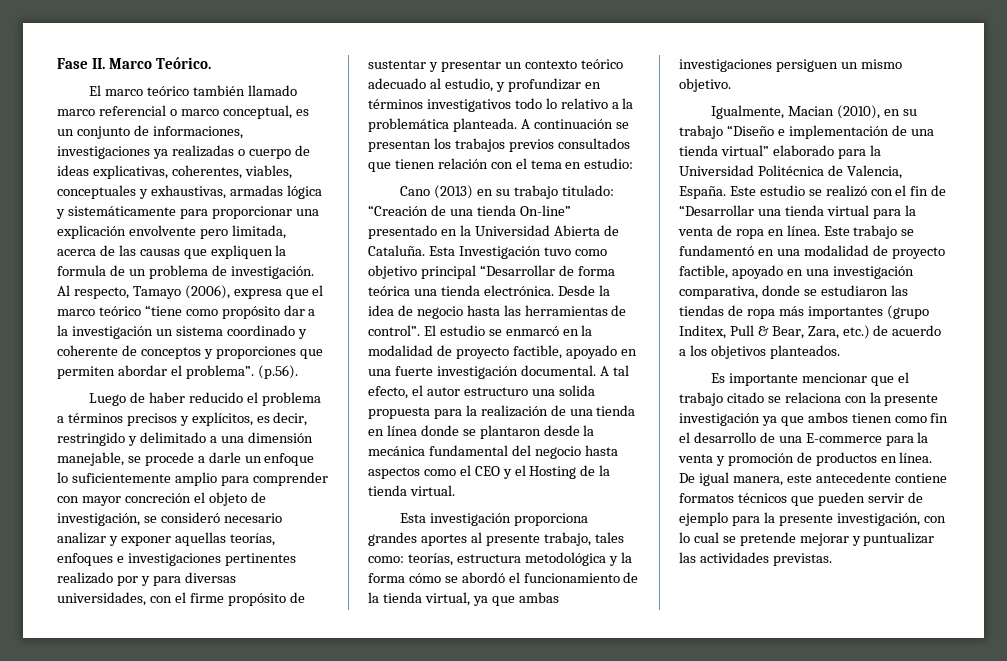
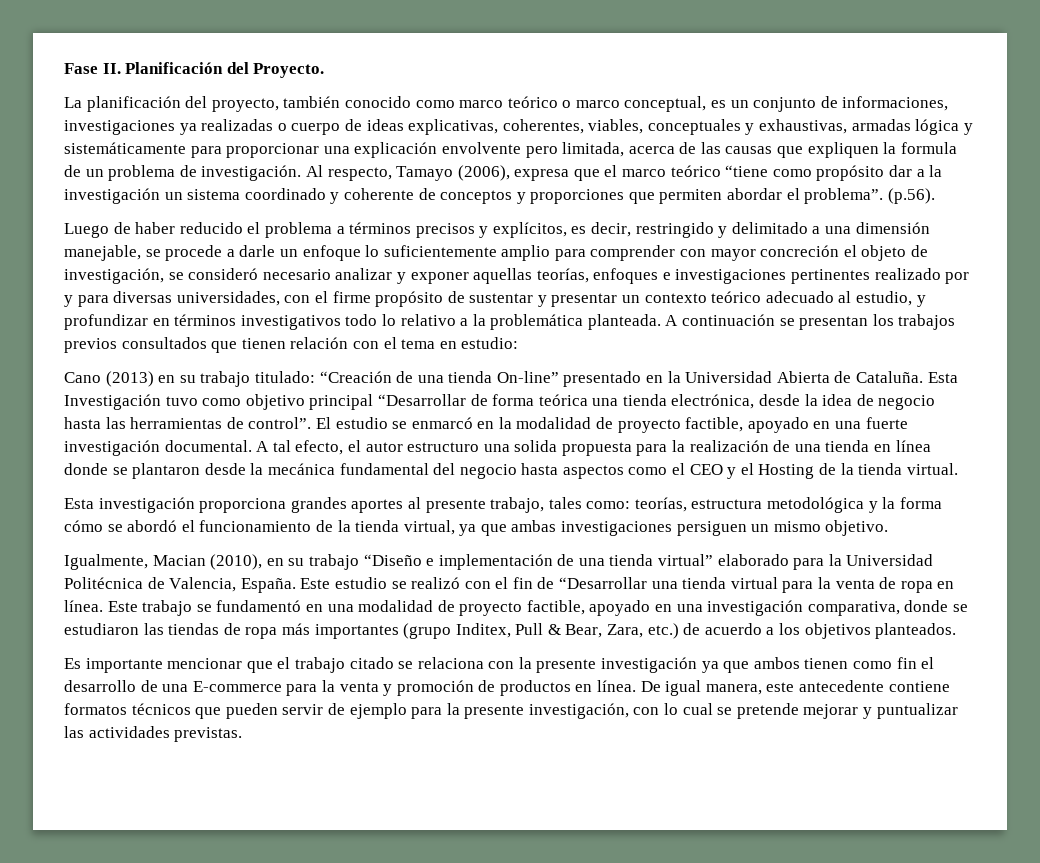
[108,57,211,69] [89,85,298,96] [57,105,166,116] Marco Teórico. // El marco teórico también llamado marco referencial -> [125,62,325,78] [64,96,558,112] Planificación del Proyecto. // La planificación del proyecto, también conocido como marco teórico
[483,285,595,296] electrónica. Desde -> [671,394,801,409] electrónica, desde

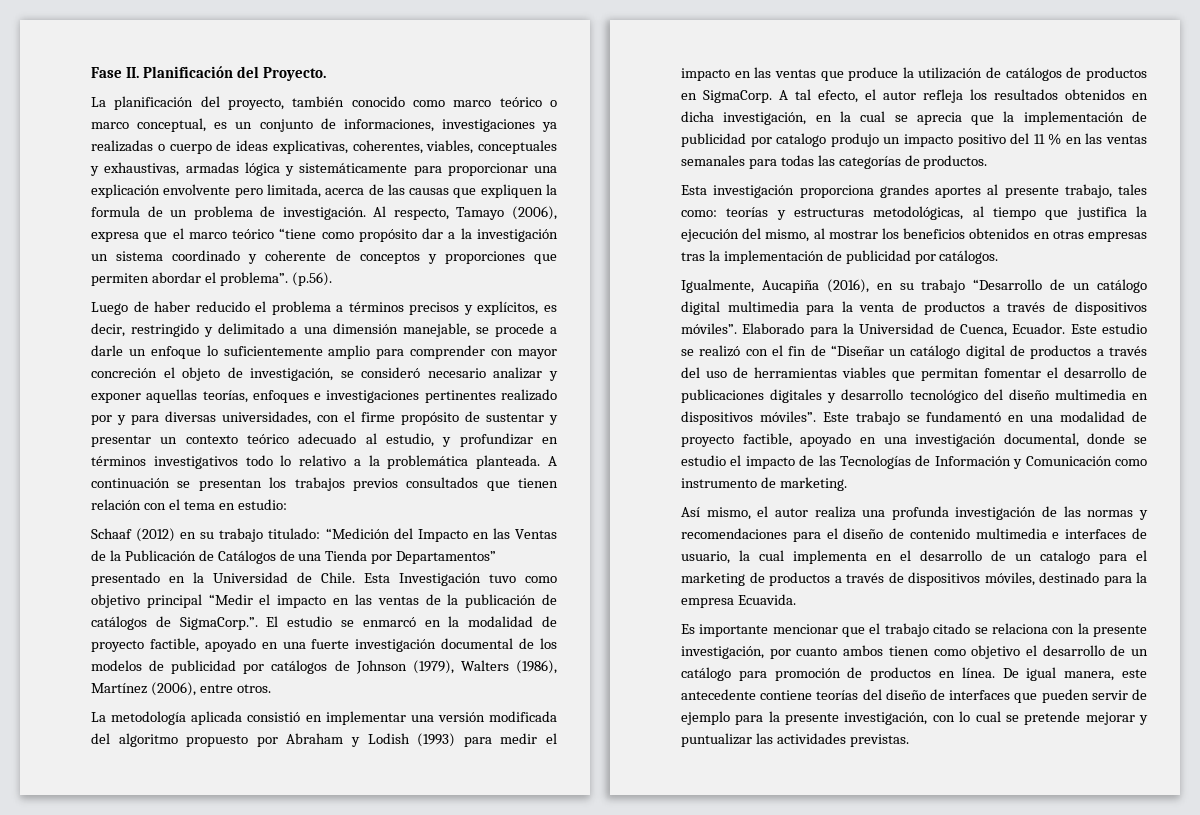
[64,371,154,387] Cano (2013) -> [91,528,176,542] Schaaf (2012)
[319,371,559,383] “Creación de una tienda On-line” -> [325,528,557,542] [91,550,497,564] “Medición del Impacto en las Ventas de la Publicación de Catálogos de una Tienda por Departamentos”
[776,371,924,383] Abierta de Cataluña. -> [297,572,355,583] de Chile.
[377,394,936,410] [64,417,312,429] “Desarrollar de forma teórica una tienda electrónica, desde la idea de negocio hasta las herramientas de control”. -> [208,594,557,608] [91,616,258,630] “Medir el impacto en las ventas de la publicación de catálogos de SigmaCorp.”.
[164,440,252,452] documental. -> [441,638,558,649] [91,660,557,674] [91,682,271,696] [91,711,557,725] [91,733,558,747] [681,67,1147,81] [681,90,772,103] documental de los modelos de publicidad por catálogos de Johnson (1979), Walters (1986), Martínez (2006), entre otros. // La metodología aplicada consistió en implementar una versión modificada del algoritmo propuesto por Abraham y Lodish (1993) para medir el impacto en las ventas que produce la utilización de catálogos de productos en SigmaCorp.
[407,440,931,456] [64,463,958,479] estructuro una solida propuesta para la realización de una tienda en línea donde se plantaron desde la mecánica fundamental del negocio hasta aspectos como el CEO y el Hosting de la tienda virtual. -> [923,89,1148,103] [681,111,1147,125] [681,133,1147,147] [681,155,988,169] refleja los resultados obtenidos en dicha investigación, en la cual se aprecia que la implementación de publicidad por catalogo produjo un impacto positivo del 11 % en las ventas semanales para todas las categorías de productos.
[634,497,942,513] [64,520,889,536] teorías, estructura metodológica y la forma cómo se abordó el funcionamiento de la tienda virtual, ya que ambas investigaciones persiguen un mismo objetivo. -> [726,206,1147,220] [681,228,1147,242] [681,250,999,264] teorías y estructuras metodológicas, al tiempo que justifica la ejecución del mismo, al mostrar los beneficios obtenidos en otras empresas tras la implementación de publicidad por catálogos.
[152,554,934,570] [64,577,296,593] Macian (2010), en su trabajo “Diseño e implementación de una tienda virtual” elaborado para la Universidad Politécnica de Valencia, España. -> [761,279,1147,293] [681,301,1147,315] [681,323,1066,337] Aucapiña (2016), en su trabajo “Desarrollo de un catálogo digital multimedia para la venta de productos a través de dispositivos móviles”. Elaborado para la Universidad de Cuenca, Ecuador.
[559,577,955,593] [64,600,103,612] “Desarrollar una tienda virtual para la venta de ropa en línea. -> [830,345,1147,359] [681,367,1147,381] [681,389,1148,403] [681,411,816,425] “Diseñar un catálogo digital de productos a través del uso de herramientas viables que permitan fomentar el desarrollo de publicaciones digitales y desarrollo tecnológico del diseño multimedia en dispositivos móviles”.
[807,600,969,616] [64,623,957,639] comparativa, donde se estudiaron las tiendas de ropa más importantes (grupo Inditex, Pull & Bear, Zara, etc.) de acuerdo a los objetivos planteados. -> [1003,433,1147,447] [681,455,1147,469] [681,477,847,491] [681,506,1148,520] [681,528,1147,542] [681,550,1147,564] [681,572,1147,586] [681,594,796,608] documental, donde se estudio el impacto de las Tecnologías de Información y Comunicación como instrumento de marketing. // Así mismo, el autor realiza una profunda investigación de las normas y recomendaciones para el diseño de contenido multimedia e interfaces de usuario, la cual implementa en el desarrollo de un catalogo para el marketing de productos a través de dispositivos móviles, destinado para la empresa Ecuavida.
[601,657,750,673] investigación ya que -> [681,646,838,659] investigación, por cuanto
[896,657,935,669] [64,680,393,696] fin el desarrollo de una E-commerce para la venta y -> [971,645,1148,659] [681,667,767,681] objetivo el desarrollo de un catálogo para
[64,703,191,715] formatos técnicos -> [816,689,1011,700] teorías del diseño de interfaces

